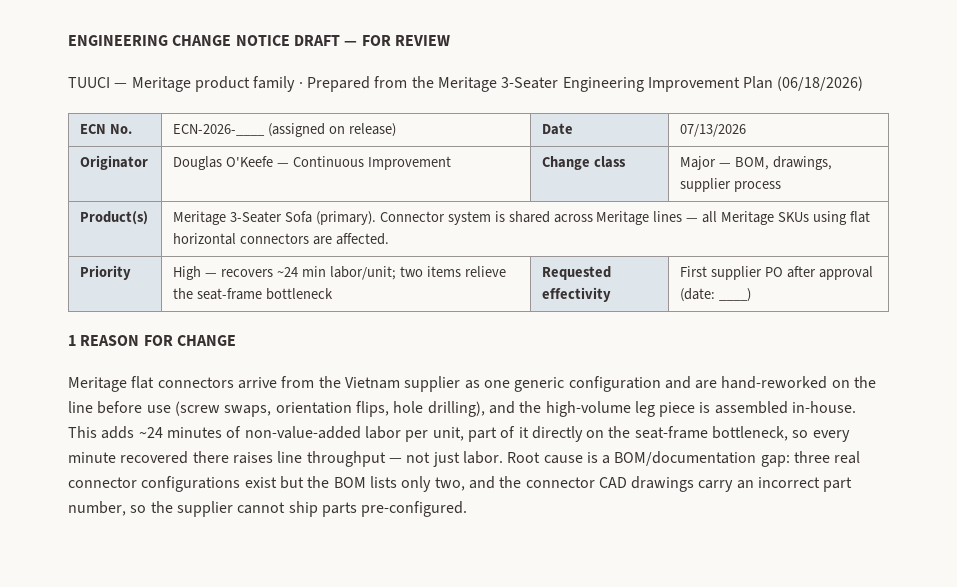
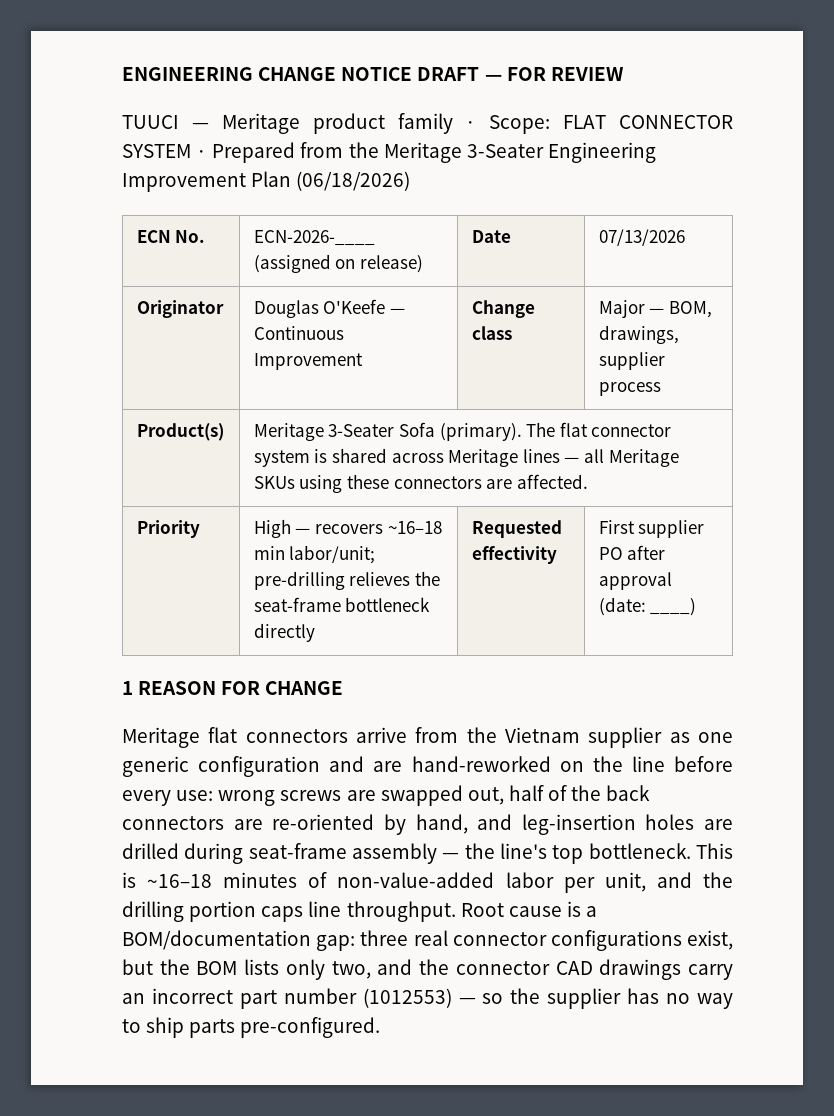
(303, 84) none -> [489,115,733,134] [122,144,208,158] Scope: FLAT CONNECTOR SYSTEM ·
[379,211,445,222] Connector -> [526,422,672,437] The flat connector
[849,211,870,223] [173,233,237,245] flat horizontal -> [347,474,390,489] these
[276,267,298,277] ~24 -> [387,521,442,534] ~16–18
[399,266,506,277] two items relieve -> [253,571,411,590] pre-drilling relieves
(334, 294) none -> [253,623,315,642] directly
[146,401,857,417] [68,426,163,439] use (screw swaps, orientation flips, hole drilling), and the high-volume leg piece is assembled in-house. This adds ~24 -> [122,785,651,806] [122,814,733,835] [122,843,733,864] [122,872,213,888] every use: wrong screws are swapped out, half of the back connectors are re-oriented by hand, and leg-insertion holes are drilled during seat-frame assembly — the line's top bottleneck. This is ~16–18
[467,426,850,442] [68,451,503,467] part of it directly on the seat-frame bottleneck, so every minute recovered there raises line throughput — not just labor. -> [656,872,733,888] [122,901,456,922] and the drilling portion caps line throughput.
[244,477,277,488] exist -> [687,930,734,950] exist,
[68,501,286,517] number, so the supplier cannot -> [283,988,733,1009] [122,1019,141,1033] number (1012553) — so the supplier has no way to

